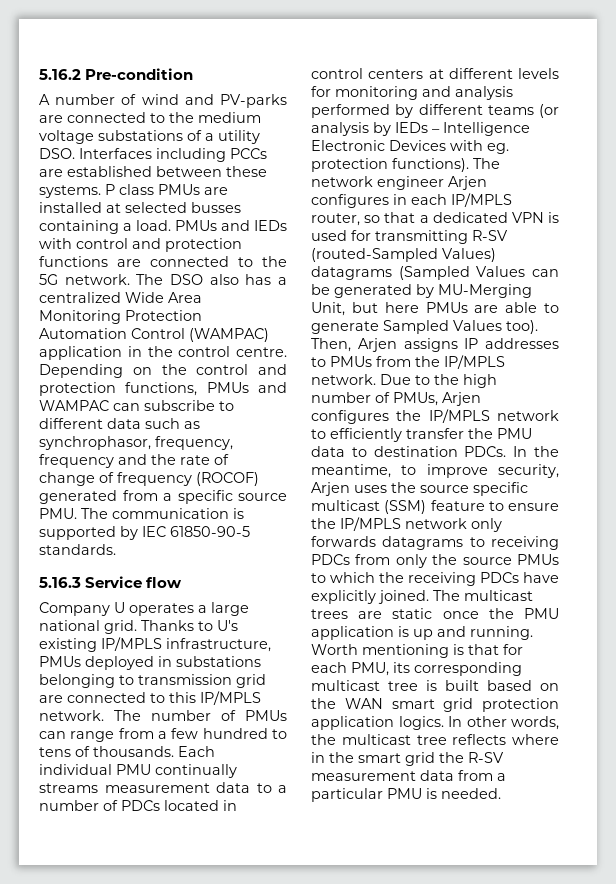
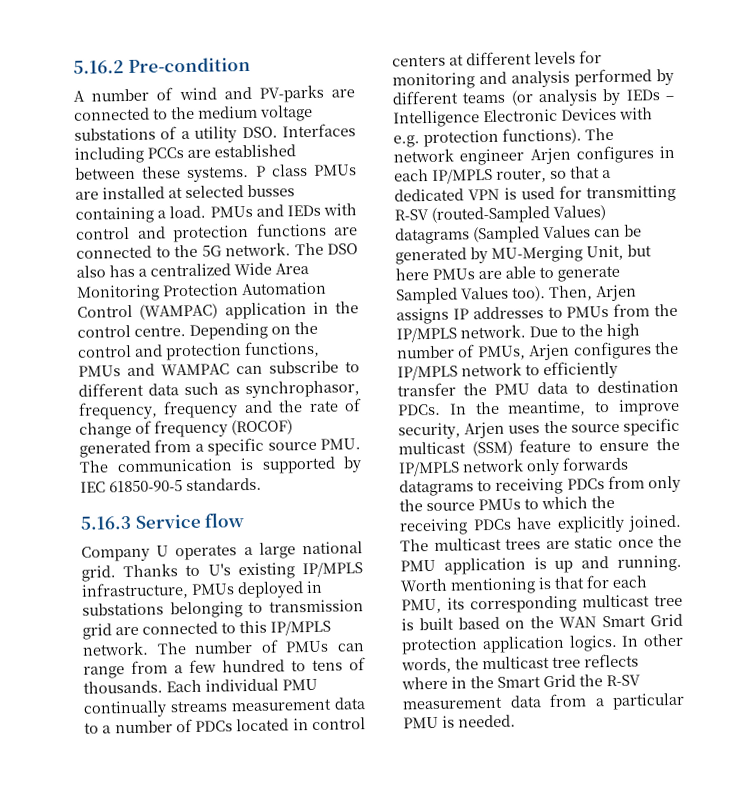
[487,143,509,154] eg. -> [393,135,420,148] e.g.
[391,698,474,712] smart grid -> [602,613,683,628] Smart Grid
[358,752,435,766] smart grid -> [497,674,576,688] Smart Grid

